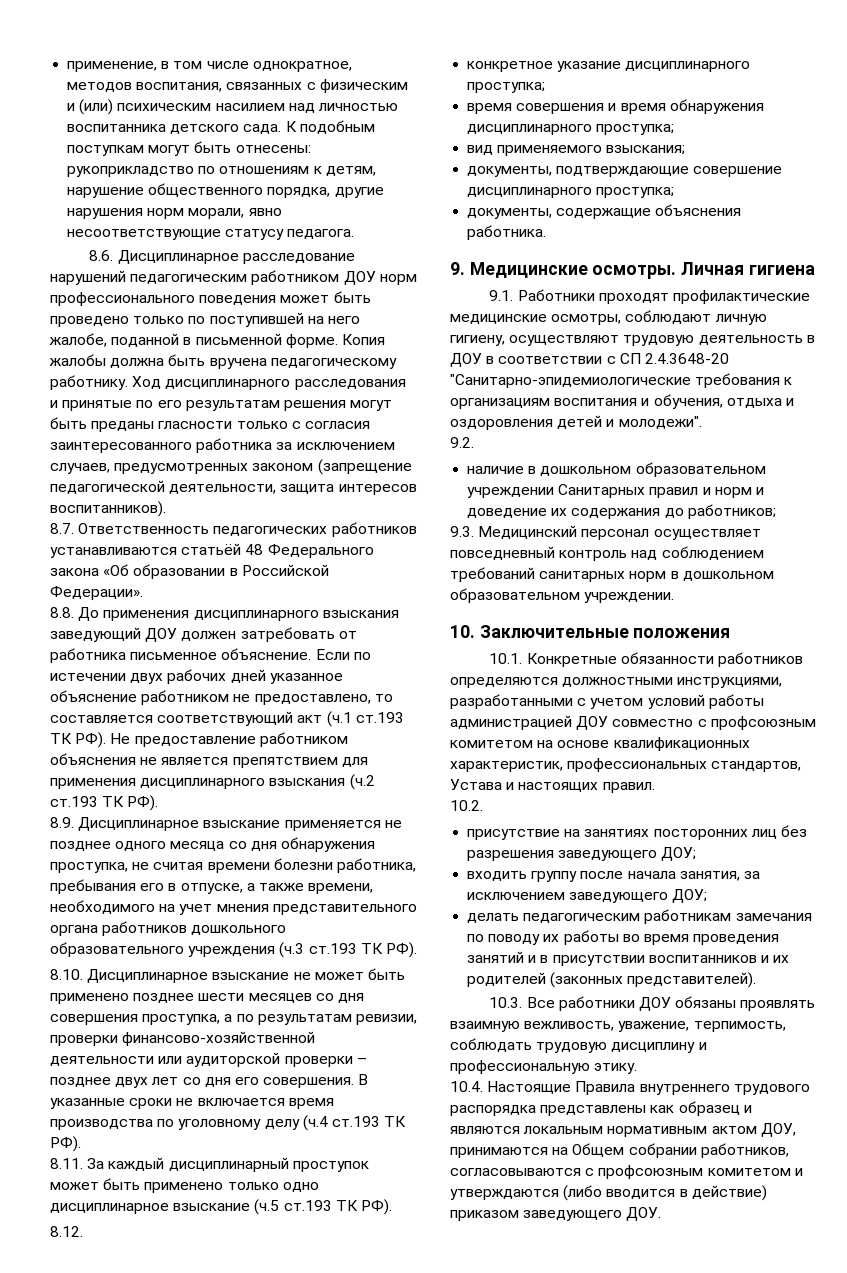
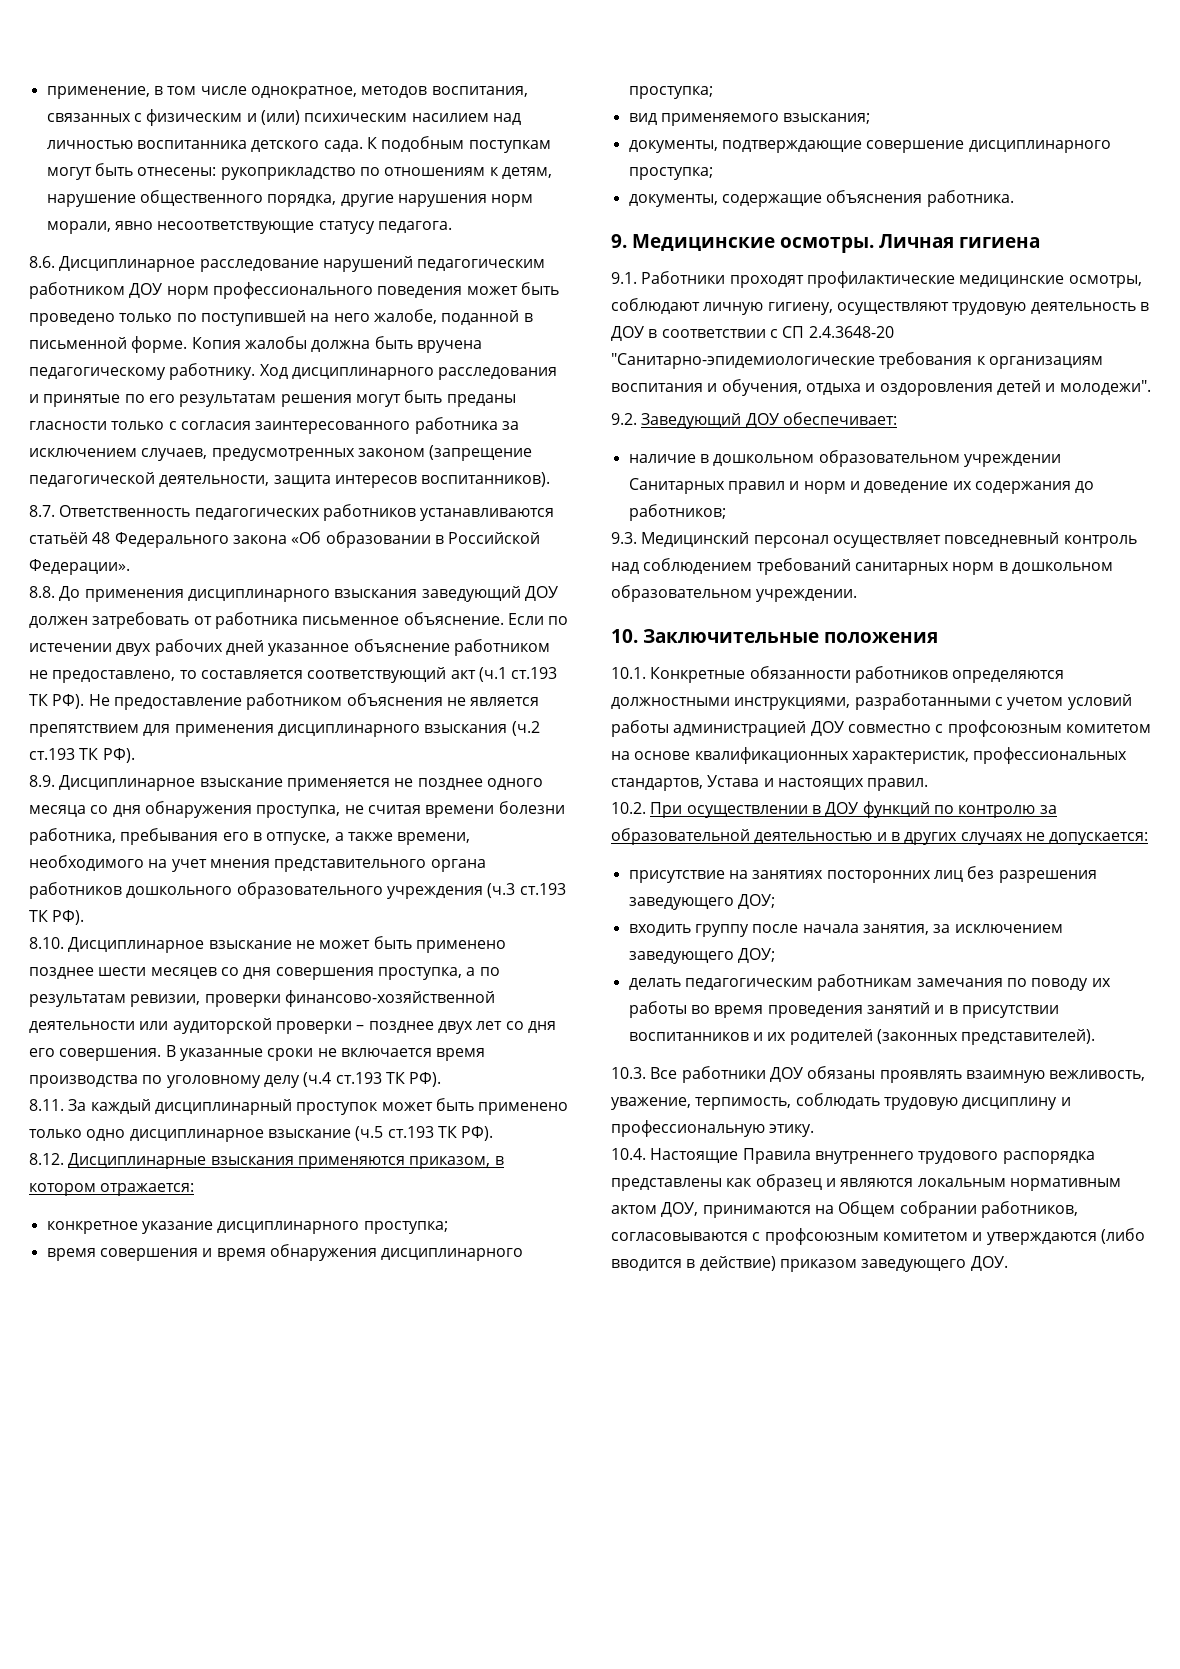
(83, 1231) none -> [68,1153,504,1169] [29,1183,195,1196] Дисциплинарные взыскания применяются приказом, в котором отражается:
(474, 442) none -> [641,412,897,429] Заведующий ДОУ обеспечивает:
(483, 805) none -> [650,801,1057,818] [611,828,1149,845] При осуществлении в ДОУ функций по контролю за образовательной деятельностью и в других случаях не допускается:

